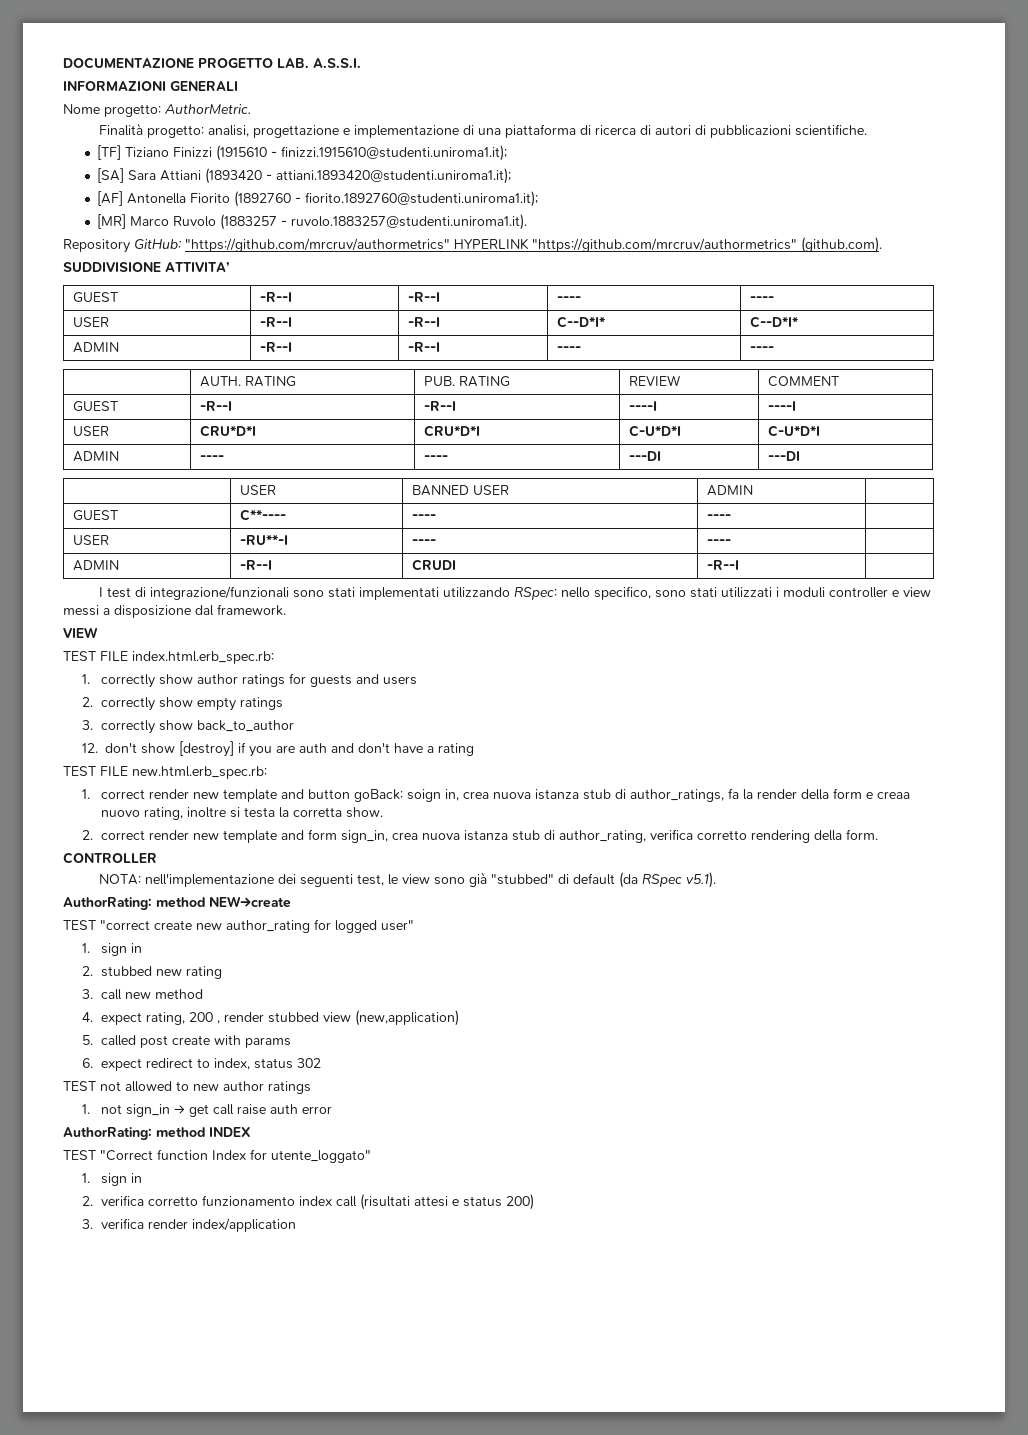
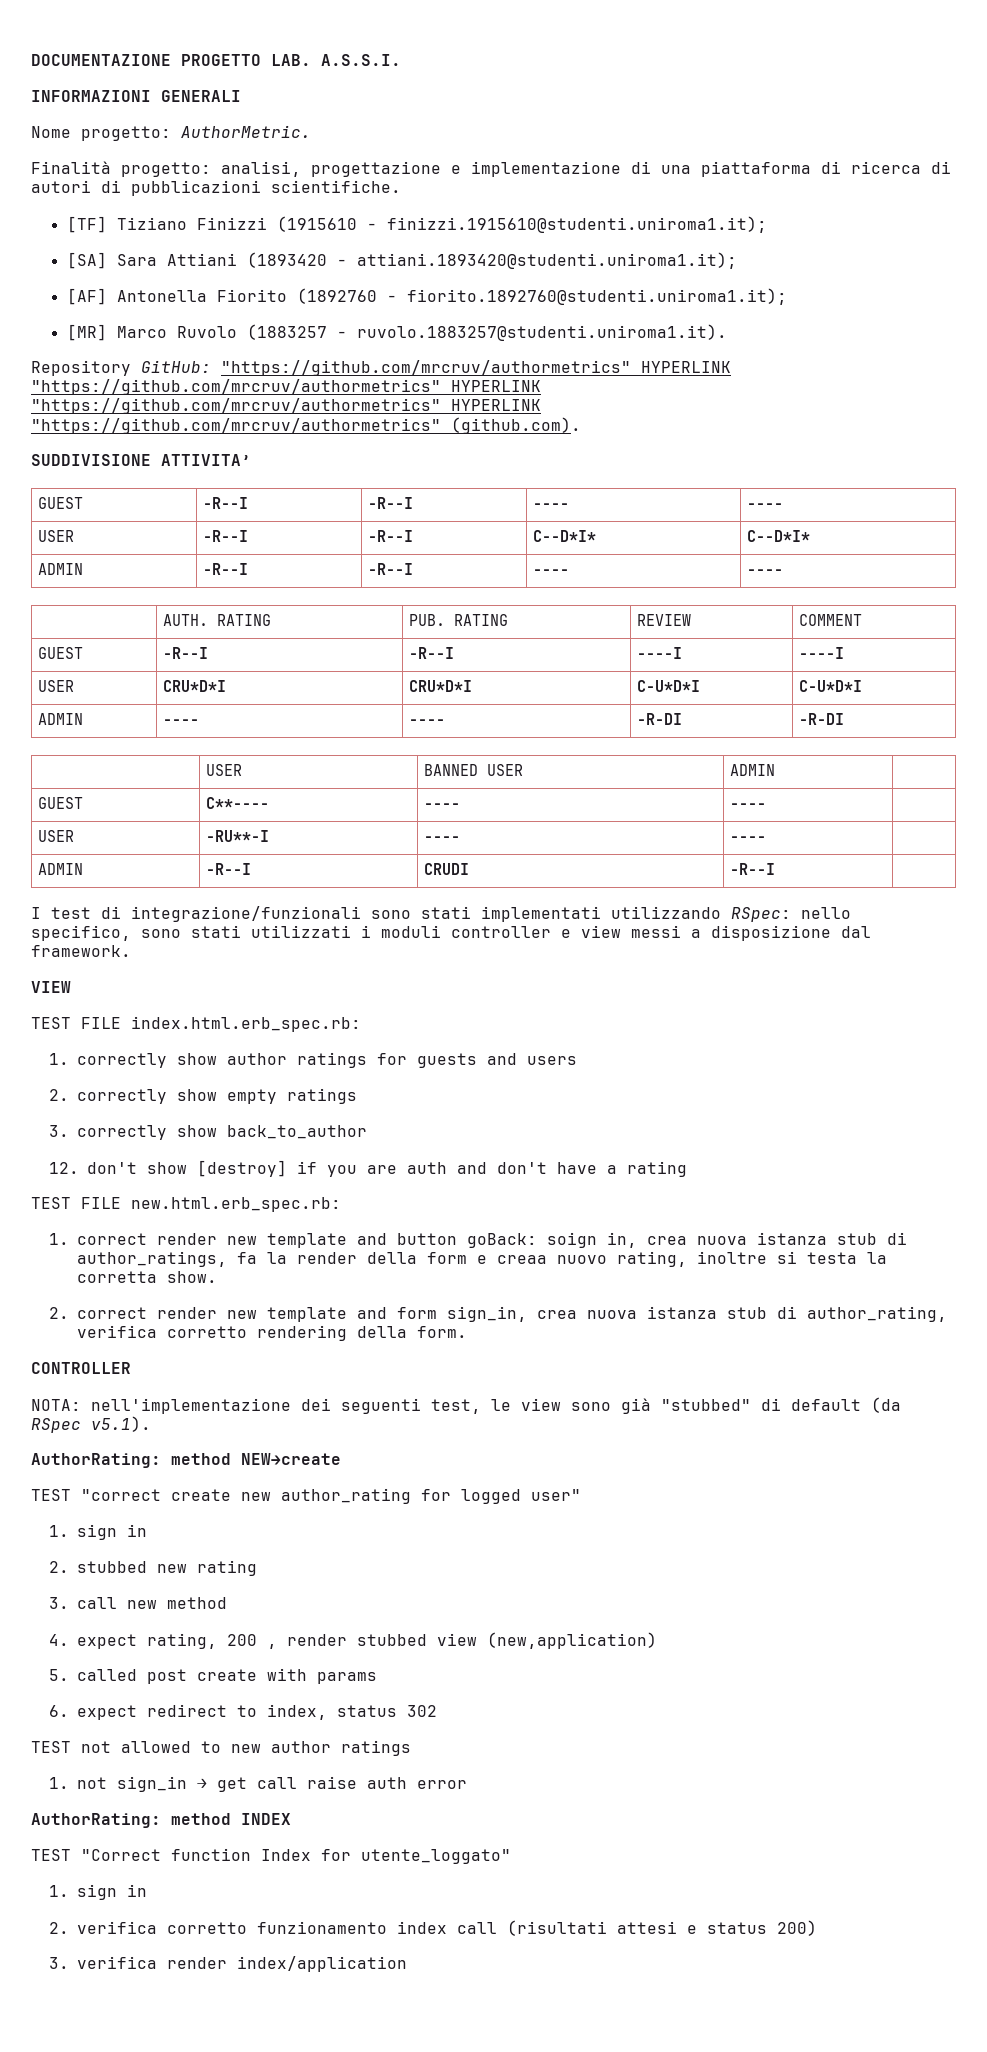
(797, 245) none -> [451,380,541,392] [31,398,541,414] [31,418,441,434] HYPERLINK "https://github.com/mrcruv/authormetrics" HYPERLINK "https://github.com/mrcruv/authormetrics"
[629,451,662,461] [768,451,801,461] ---DI | ---DI -> [637,713,683,725] [799,713,845,725] -R-DI | -R-DI

